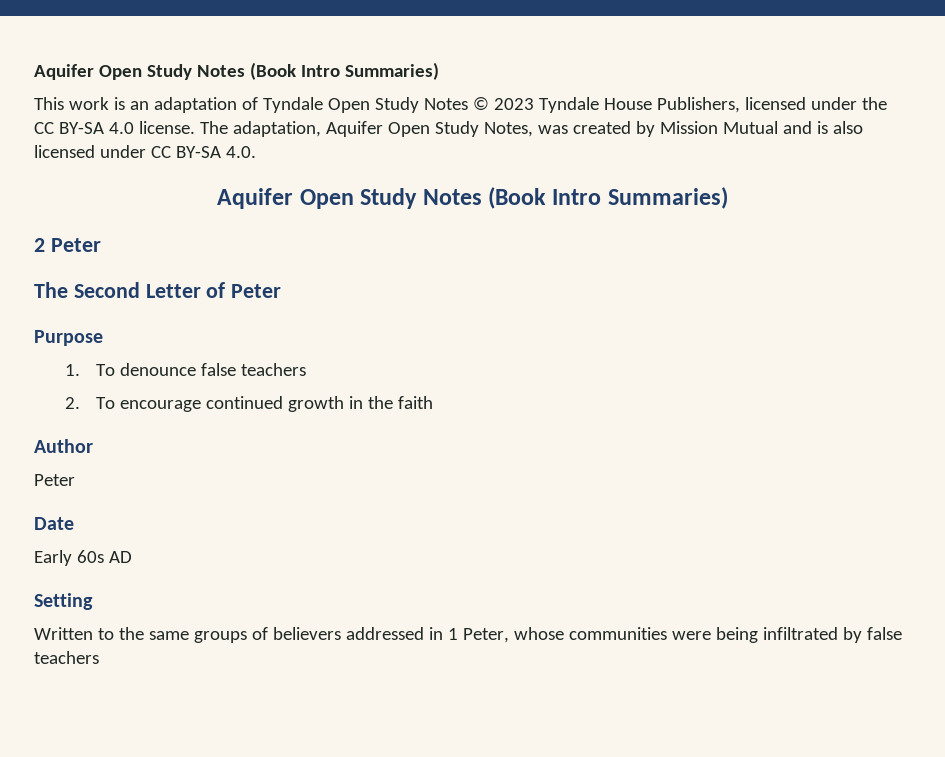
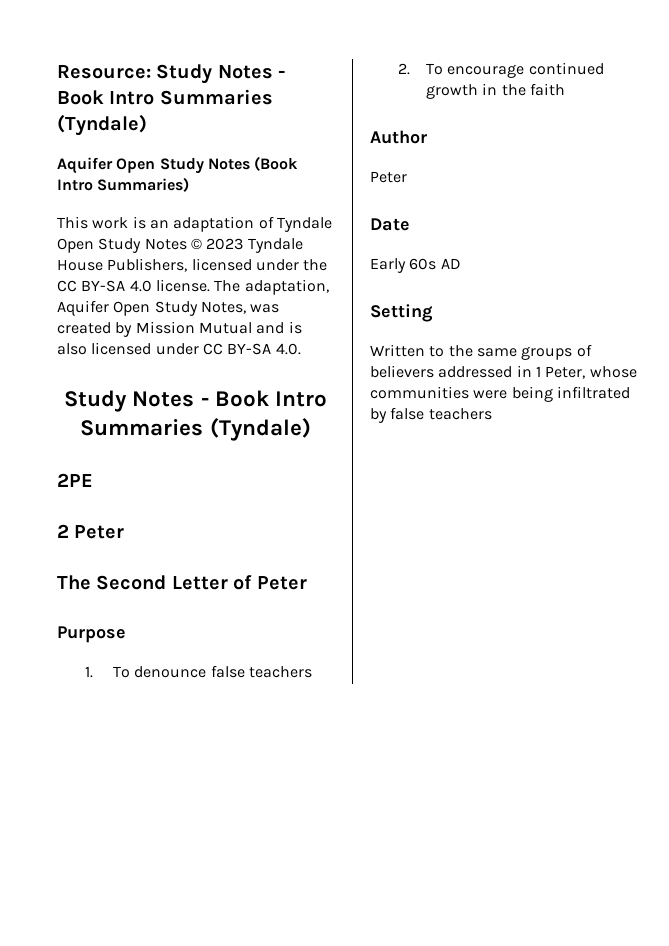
(34, 72) none -> [57,64,286,84] [57,89,273,105] [57,114,147,136] Resource: Study Notes - Book Intro Summaries (Tyndale) //
[217,187,728,209] Aquifer Open Study Notes (Book Intro Summaries) -> [64,390,327,412] [80,418,311,441] [57,473,93,487] Study Notes - Book Intro Summaries (Tyndale) // 2PE

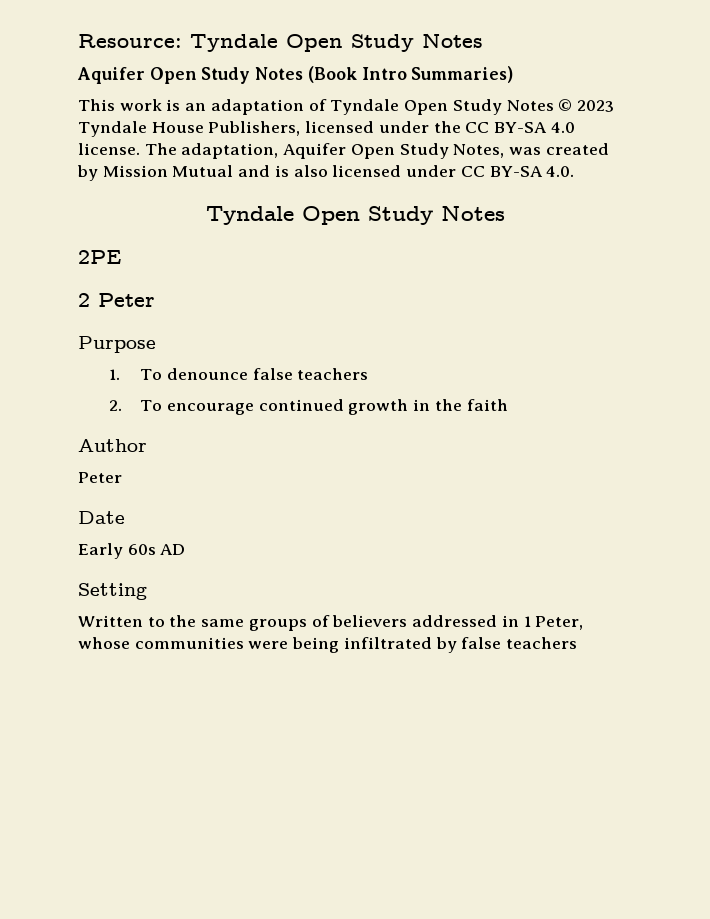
[156,64,286,84] [57,89,273,105] [57,114,147,136] Study Notes - Book Intro Summaries (Tyndale) -> [190,33,483,52] Tyndale Open Study Notes
[64,390,327,412] [80,418,311,441] [57,473,93,487] [57,524,125,539] [57,575,253,590] Study Notes - Book Intro Summaries (Tyndale) // 2PE // 2 Peter // The Second Letter of -> [205,206,505,225] [78,250,121,264] [78,293,90,307] Tyndale Open Study Notes // 2PE // 2

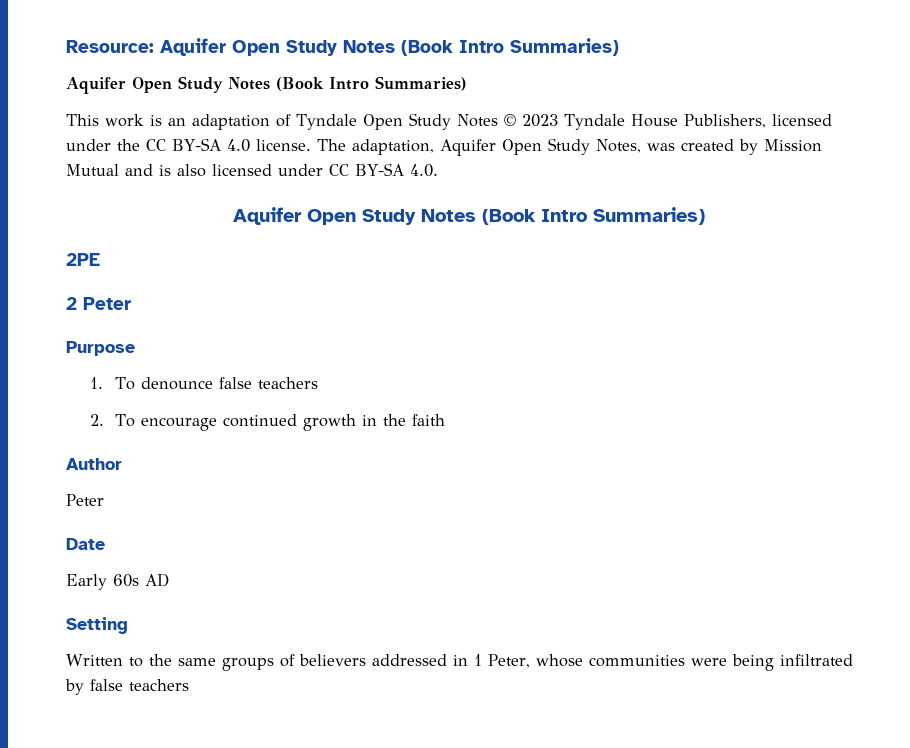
[190,33,483,52] Tyndale Open Study Notes -> [160,38,619,56] Aquifer Open Study Notes (Book Intro Summaries)
[205,206,505,225] Tyndale Open Study Notes -> [233,207,705,225] Aquifer Open Study Notes (Book Intro Summaries)

